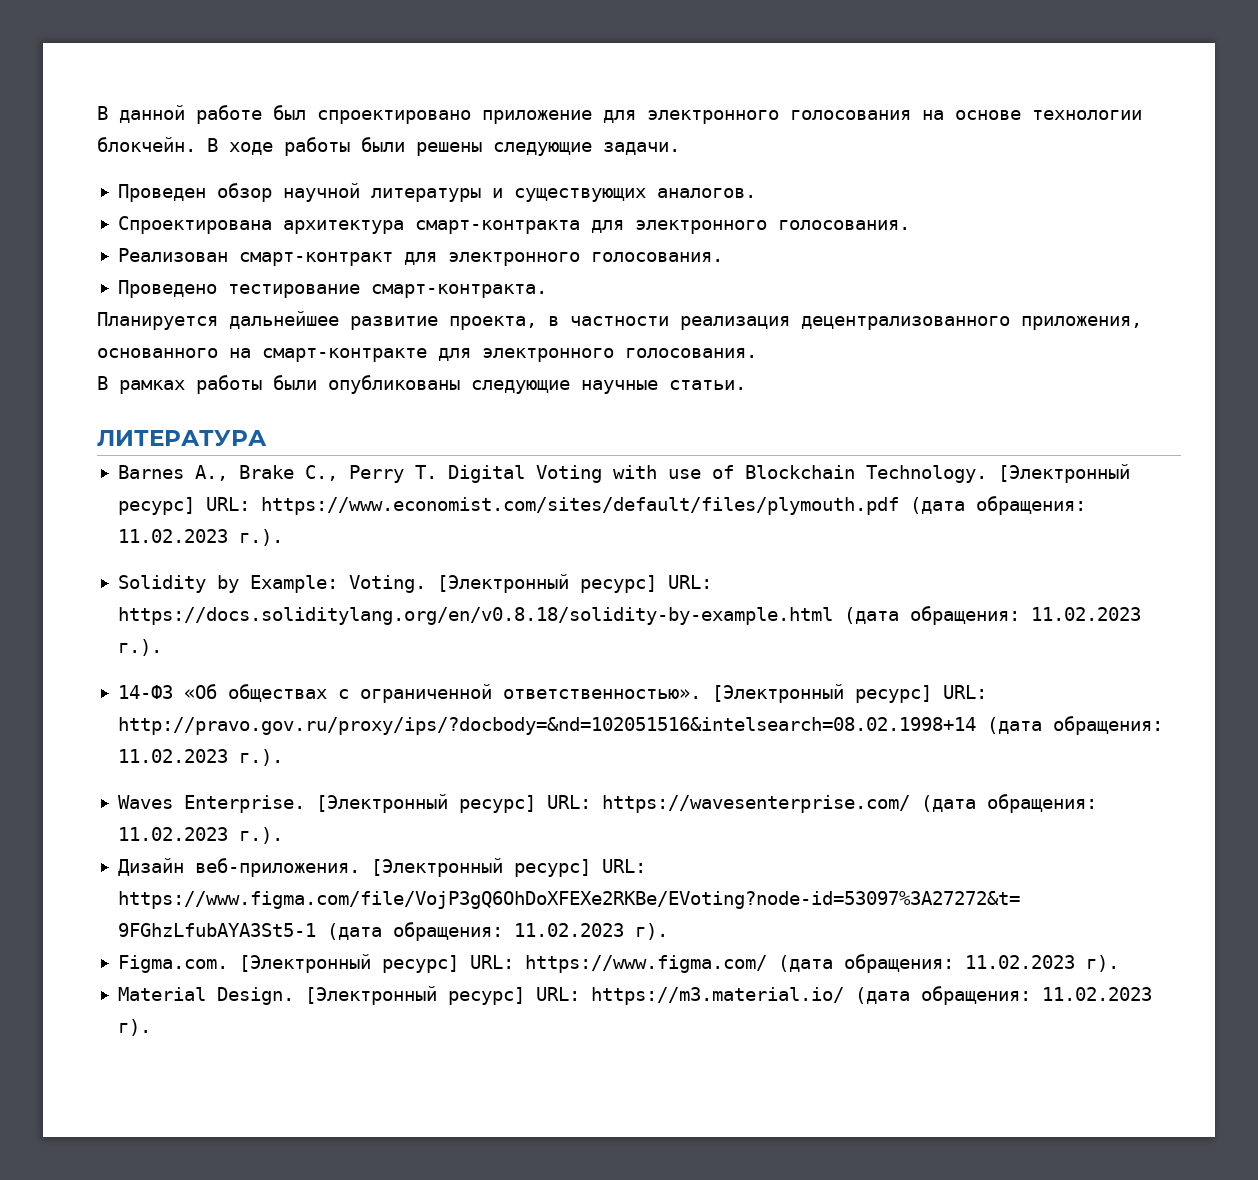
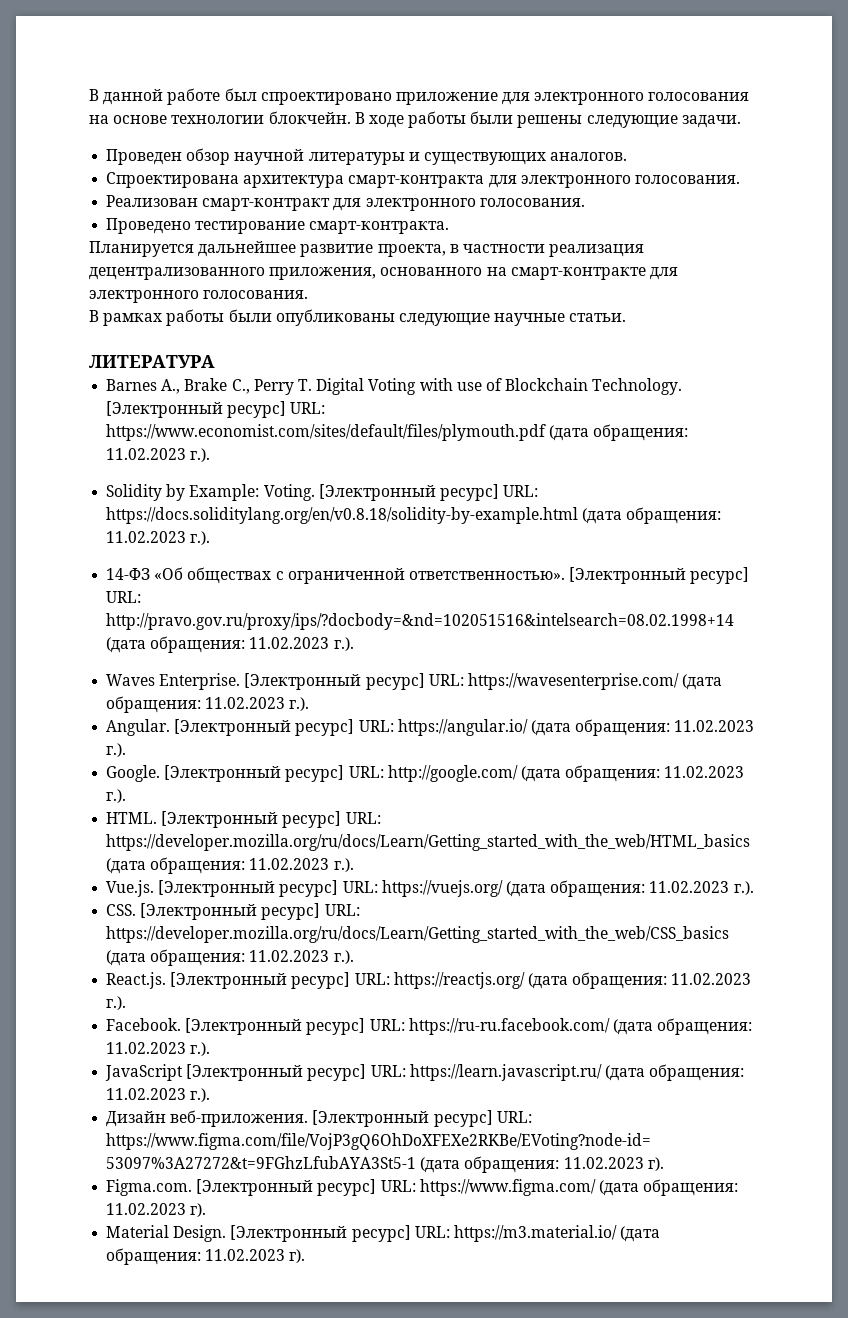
(283, 835) none -> [106,719,755,736] [106,743,127,757] [106,765,745,782] [106,789,127,803] [106,811,381,828] [106,834,751,851] [106,857,354,874] [106,880,754,897] [106,903,360,920] [106,926,730,943] [106,949,354,966] [106,972,752,989] [106,996,127,1010] [106,1018,753,1035] [106,1042,211,1056] [105,1064,745,1081] [106,1088,211,1102] // Angular. [Электронный ресурс] URL: https://angular.io/ (дата обращения: 11.02.2023 г.). // Google. [Электронный ресурс] URL: http://google.com/ (дата обращения: 11.02.2023 г.). // HTML. [Электронный ресурс] URL: https://developer.mozilla.org/ru/docs/Learn/Getting_started_with_the_web/HTML_basics (дата обращения: 11.02.2023 г.). // Vue.js. [Электронный ресурс] URL: https://vuejs.org/ (дата обращения: 11.02.2023 г.). // CSS. [Электронный ресурс] URL: https://developer.mozilla.org/ru/docs/Learn/Getting_started_with_the_web/CSS_basics (дата обращения: 11.02.2023 г.). // React.js. [Электронный ресурс] URL: https://reactjs.org/ (дата обращения: 11.02.2023 г.). // Facebook. [Электронный ресурс] URL: https://ru-ru.facebook.com/ (дата обращения: 11.02.2023 г.). // JavaScript [Электронный ресурс] URL: https://learn.javascript.ru/ (дата обращения: 11.02.2023 г.).

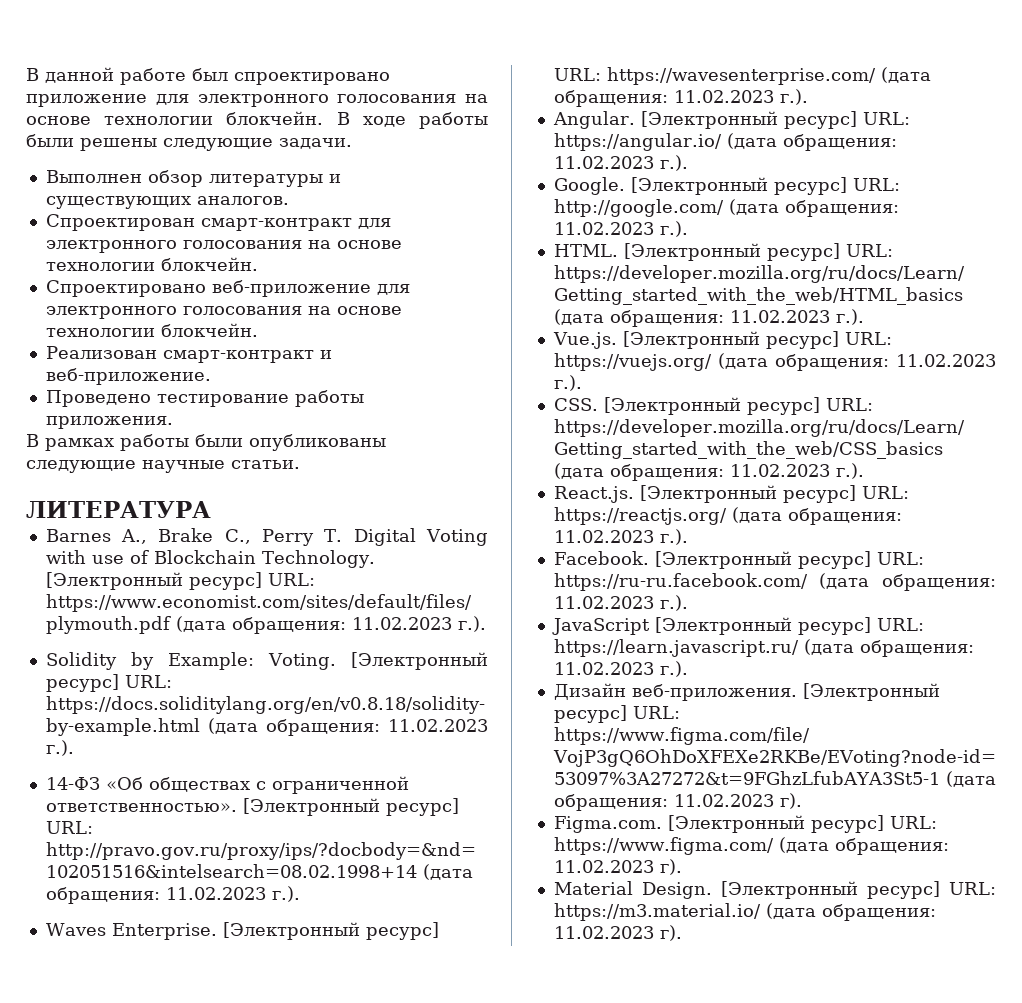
[106,148,305,165] Проведен обзор научной -> [45,170,203,187] Выполнен обзор
[106,172,740,188] Спроектирована архитектура смарт-контракта для электронного голосования. -> [45,214,391,231] [45,240,402,253] [45,257,258,271] [45,280,410,297] [45,306,402,319] [45,323,258,337] Спроектирован смарт-контракт для электронного голосования на основе технологии блокчейн. // Спроектировано веб-приложение для электронного голосования на основе технологии блокчейн.
[333,198,585,211] для электронного голосования. -> [319,350,332,359] [45,368,211,385] и веб-приложение.
[309,221,450,234] [89,241,645,257] [89,267,678,280] [89,290,309,303] смарт-контракта. // Планируется дальнейшее развитие проекта, в частности реализация децентрализованного приложения, основанного на смарт-контракте для электронного голосования. -> [294,390,364,407] [45,416,173,429] работы приложения.

